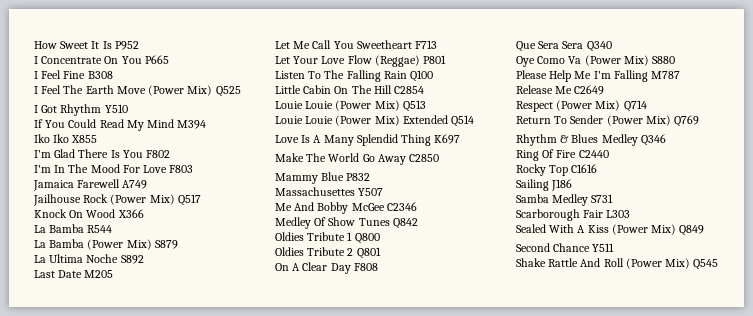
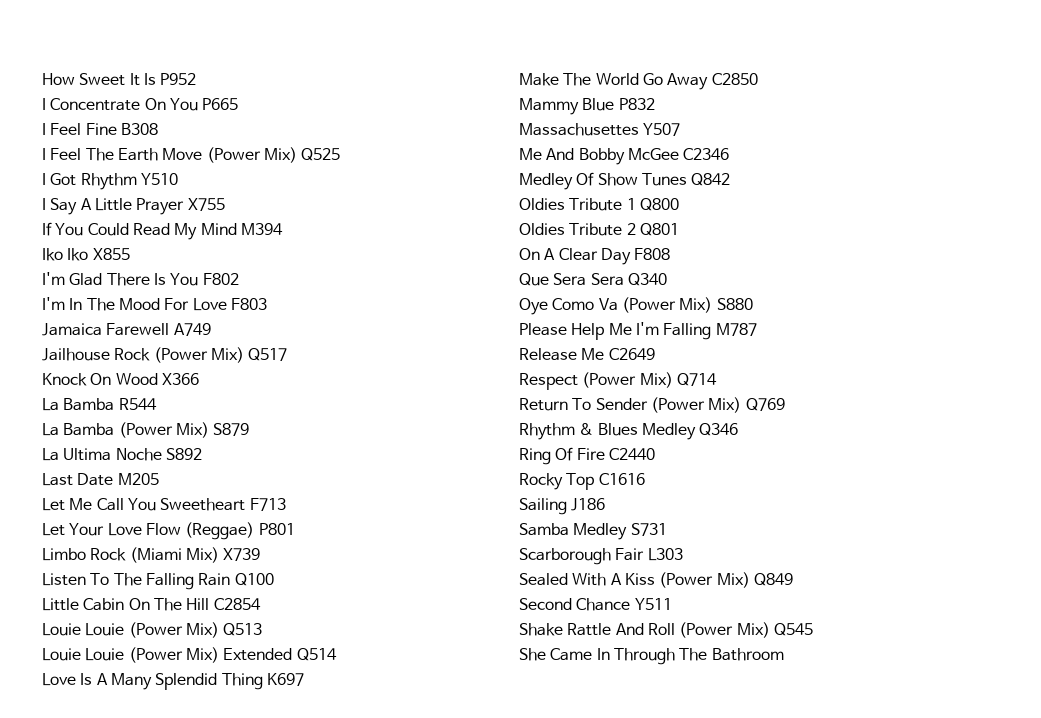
(128, 108) none -> [42,198,225,215] // I Say A Little Prayer X755
(447, 59) none -> [42,547,261,563] // Limbo Rock (Miami Mix) X739
(719, 264) none -> [519,648,784,665] // She Came In Through The Bathroom

